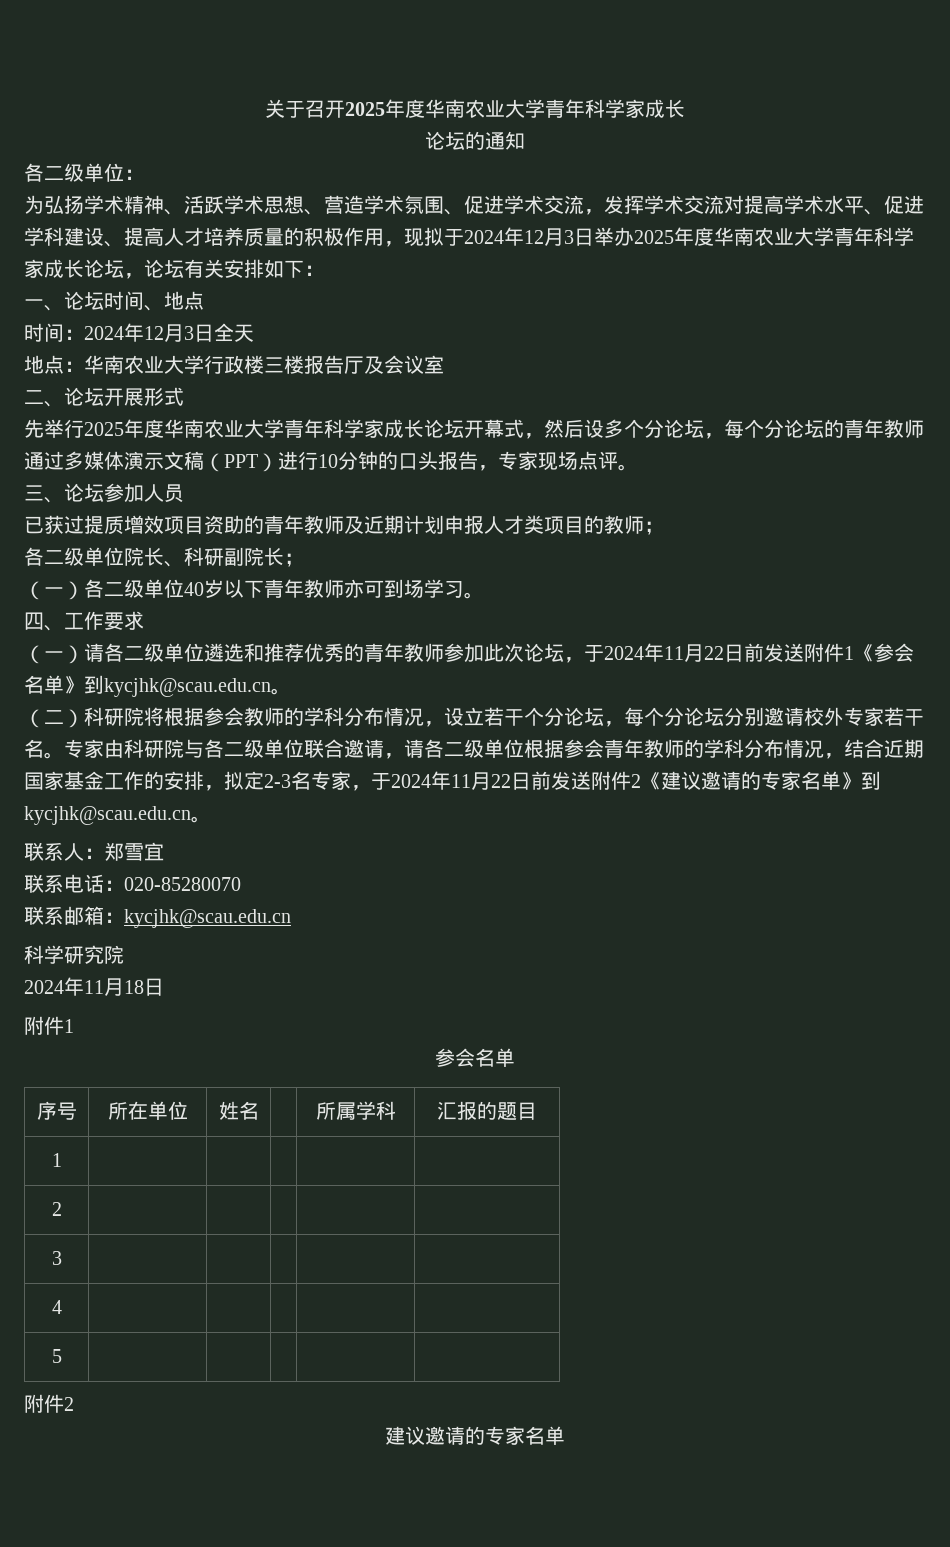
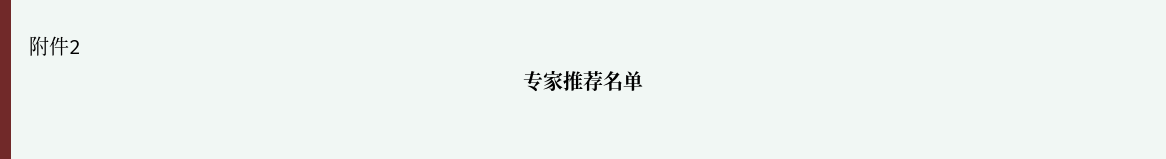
[265,99,685,118] [425,131,525,150] [24,163,144,182] [24,195,924,215] [24,227,914,247] [24,259,324,279] [24,291,204,311] [24,323,254,342] [24,355,444,374] [24,387,184,407] [24,419,924,439] [24,451,638,472] [24,483,184,503] [24,515,664,535] [24,547,304,567] [24,579,484,600] [24,611,144,631] [24,643,914,664] [24,675,291,697] [24,707,924,728] [24,739,924,759] [24,771,881,791] [24,806,211,825] [24,842,164,861] [24,874,241,893] [24,906,291,928] [24,945,124,964] [24,977,164,996] [24,1016,74,1035] [435,1048,515,1067] [36,1101,77,1120] [107,1101,188,1120] [218,1101,259,1120] [315,1101,396,1120] [437,1101,537,1120] [51,1153,62,1167] [51,1202,62,1216] [51,1251,62,1265] [51,1300,62,1314] [51,1349,62,1363] 关于召开2025年度华南农业大学青年科学家成长 // 论坛的通知 // 各二级单位： // 为弘扬学术精神、活跃学术思想、营造学术氛围、促进学术交流，发挥学术交流对提高学术水平、促进学科建设、提高人才培养质量的积极作用，现拟于2024年12月3日举办2025年度华南农业大学青年科学家成长论坛，论坛有关安排如下： // 一、论坛时间、地点 // 时间：2024年12月3日全天 // 地点：华南农业大学行政楼三楼报告厅及会议室 // 二、论坛开展形式 // 先举行2025年度华南农业大学青年科学家成长论坛开幕式，然后设多个分论坛，每个分论坛的青年教师通过多媒体演示文稿（PPT）进行10分钟的口头报告，专家现场点评。 // 三、论坛参加人员 // 已获过提质增效项目资助的青年教师及近期计划申报人才类项目的教师； // 各二级单位院长、科研副院长； // （一）各二级单位40岁以下青年教师亦可到场学习。 // 四、工作要求 // （一）请各二级单位遴选和推荐优秀的青年教师参加此次论坛，于2024年11月22日前发送附件1《参会名单》到kycjhk@scau.edu.cn。 // （二）科研院将根据参会教师的学科分布情况，设立若干个分论坛，每个分论坛分别邀请校外专家若干名。专家由科研院与各二级单位联合邀请，请各二级单位根据参会青年教师的学科分布情况，结合近期国家基金工作的安排，拟定2-3名专家，于2024年11月22日前发送附件2《建议邀请的专家名单》到kycjhk@scau.edu.cn。 // 联系人：郑雪宜 // 联系电话：020-85280070 // 联系邮箱：kycjhk@scau.edu.cn // 科学研究院 // 2024年11月18日 // 附件1 // 参会名单 // 序号 | 所在单位 | 姓名 | | 所属学科 | 汇报的题目 // 1 | | | | | // 2 | | | | | // 3 | | | | | // 4 | | | | | // 5 | | | | | // -> (29, 46) none
[385,1426,525,1445] 建议邀请的专家 -> [523,70,603,92] 专家推荐

